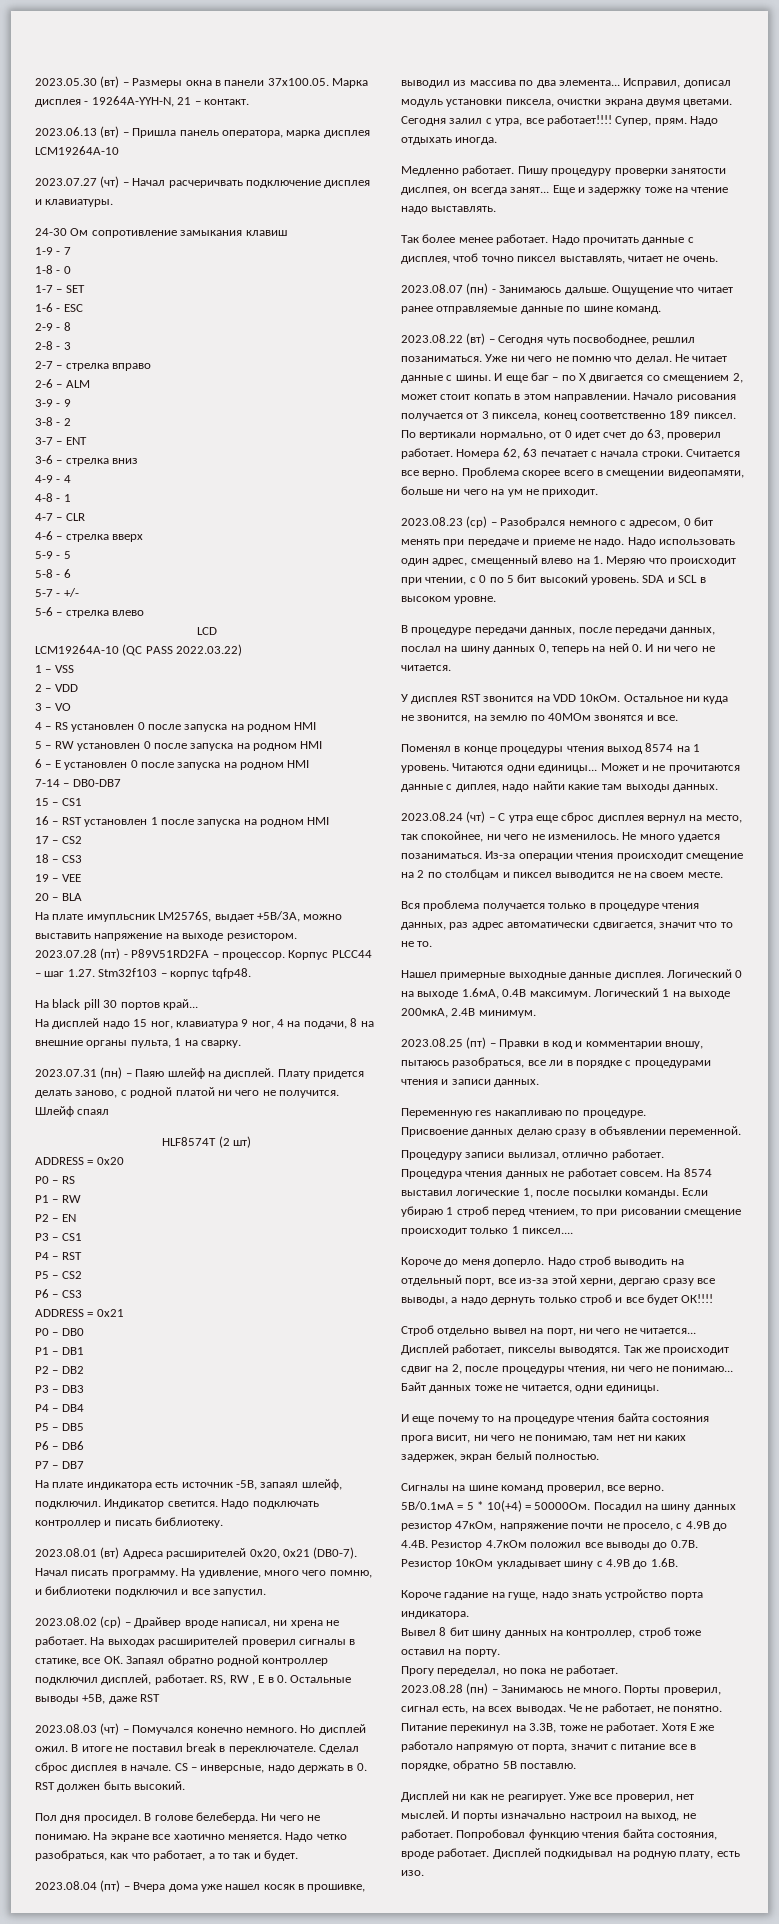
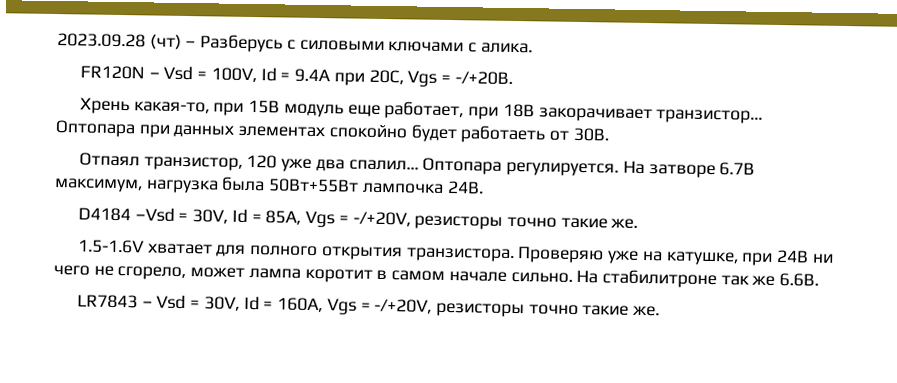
[35,76,368,88] [35,96,249,107] [35,126,370,138] [35,146,119,155] [35,176,371,188] [35,199,114,207] [35,228,287,238] [35,247,71,255] [35,265,71,274] [35,285,85,293] [35,303,83,312] [35,322,71,331] [35,341,71,350] [35,361,152,371] [35,379,90,388] [35,399,71,407] [35,417,71,426] [35,437,87,445] [35,455,139,466] [35,475,71,483] [35,493,71,502] [35,513,85,521] [35,531,144,542] [35,551,71,559] [35,569,71,578] [35,588,79,597] [35,607,145,618] [196,627,217,635] [35,644,243,656] [35,665,74,673] [35,684,78,692] [35,703,71,711] [35,722,317,732] [35,741,323,751] [35,759,310,770] [35,779,121,787] [35,798,82,806] [35,816,330,827] [35,836,82,844] [35,854,82,863] [35,874,81,882] [35,893,82,901] [35,911,343,922] [35,933,297,941] [35,948,372,960] [35,968,252,979] [35,999,198,1010] [35,1018,374,1029] [35,1038,241,1048] [35,1067,364,1079] [35,1087,339,1098] [35,1106,110,1117] [162,1136,251,1148] [35,1157,124,1165] [35,1176,75,1184] [35,1195,81,1203] [35,1214,76,1222] [35,1233,82,1241] [35,1252,82,1260] [35,1271,82,1279] [35,1289,82,1298] [35,1309,124,1317] [35,1328,84,1336] [35,1347,84,1355] [35,1366,84,1374] [35,1385,84,1393] [35,1404,84,1412] [35,1423,84,1431] [35,1441,84,1450] [35,1461,84,1469] [35,1479,342,1490] [35,1499,319,1509] [35,1517,224,1528] [35,1547,358,1559] [35,1568,372,1578] [35,1586,266,1597] [35,1616,339,1628] [35,1636,356,1647] [35,1655,329,1666] [35,1674,352,1685] [35,1694,161,1704] [35,1723,366,1735] [35,1743,359,1754] [35,1762,367,1773] [35,1781,186,1792] [35,1812,320,1823] [35,1832,347,1842] [35,1850,298,1861] [35,1880,366,1892] [401,78,731,88] [401,99,733,107] [401,115,718,126] [401,137,498,145] [401,165,726,176] [401,185,729,195] [401,206,497,214] [401,234,694,245] [401,253,718,264] [401,283,733,295] [401,306,661,314] [401,333,696,345] [401,354,728,364] [401,372,743,383] [401,392,736,402] [401,410,736,421] [401,429,722,440] [401,448,740,459] [401,467,744,478] [401,486,599,497] [401,516,713,528] [401,537,735,547] [401,555,736,566] [401,574,706,585] [401,596,497,604] [401,625,716,635] [401,643,715,654] [401,665,451,671] [401,694,729,704] [401,713,678,723] [401,743,700,754] [401,763,740,773] [401,781,718,792] [401,811,742,823] [401,831,720,842] [401,851,743,861] [401,869,723,880] [401,900,700,911] [401,922,733,930] [401,941,433,947] [401,969,743,980] [401,988,730,999] [401,1008,536,1018] [401,1037,703,1049] [401,1057,711,1068] [401,1079,540,1087] [401,1108,646,1118] [401,1126,742,1137] [401,1149,664,1160] [401,1168,712,1179] [401,1188,709,1198] [401,1206,741,1217] [401,1226,574,1236] [401,1256,684,1267] [401,1275,715,1286] [401,1294,714,1305] [401,1325,696,1336] [401,1344,730,1355] [401,1364,734,1374] [401,1382,660,1393] [401,1413,709,1424] [401,1435,687,1443] [401,1451,600,1462] [401,1483,665,1493] [401,1500,736,1512] [401,1521,727,1531] [401,1540,698,1550] [401,1558,678,1569] [401,1589,703,1600] [401,1611,469,1619] [401,1627,701,1638] [401,1649,500,1657] [401,1665,618,1676] [401,1683,721,1695] [401,1703,723,1714] [401,1722,715,1733] [401,1741,696,1752] [401,1760,577,1771] [401,1791,694,1802] [401,1810,696,1821] [401,1829,717,1840] [401,1848,740,1859] [401,1870,424,1876] 2023.05.30 (вт) – Размеры окна в панели 37х100.05. Марка дисплея - 19264A-YYH-N, 21 – контакт. // 2023.06.13 (вт) – Пришла панель оператора, марка дисплея LCM19264A-10 // 2023.07.27 (чт) – Начал расчеричвать подключение дисплея и клавиатуры. // 24-30 Ом сопротивление замыкания клавиш // 1-9 - 7 // 1-8 - 0 // 1-7 – SET // 1-6 - ESC // 2-9 - 8 // 2-8 - 3 // 2-7 – стрелка вправо // 2-6 – ALM // 3-9 - 9 // 3-8 - 2 // 3-7 – ENT // 3-6 – стрелка вниз // 4-9 - 4 // 4-8 - 1 // 4-7 – CLR // 4-6 – стрелка вверх // 5-9 - 5 // 5-8 - 6 // 5-7 - +/- // 5-6 – стрелка влево // LCD // LCM19264A-10 (QC PASS 2022.03.22) // 1 – VSS // 2 – VDD // 3 – VO // 4 – RS установлен 0 после запуска на родном HMI // 5 – RW установлен 0 после запуска на родном HMI // 6 – E установлен 0 после запуска на родном HMI // 7-14 – DB0-DB7 // 15 – CS1 // 16 – RST установлен 1 после запуска на родном HMI // 17 – CS2 // 18 – CS3 // 19 – VEE // 20 – BLA // На плате имупльсник LM2576S, выдает +5В/3А, можно выставить напряжение на выходе резистором. // 2023.07.28 (пт) - P89V51RD2FA – процессор. Корпус PLCC44 – шаг 1.27. Stm32f103 – корпус tqfp48. // На black pill 30 портов край... // На дисплей надо 15 ног, клавиатура 9 ног, 4 на подачи, 8 на внешние органы пульта, 1 на сварку. // 2023.07.31 (пн) – Паяю шлейф на дисплей. Плату придется делать заново, с родной платой ни чего не получится. Шлейф спаял // HLF8574T (2 шт) // ADDRESS = 0x20 // P0 – RS // P1 – RW // P2 – EN // P3 – CS1 // P4 – RST // P5 – CS2 // P6 – CS3 // ADDRESS = 0x21 // P0 – DB0 // P1 – DB1 // P2 – DB2 // P3 – DB3 // P4 – DB4 // P5 – DB5 // P6 – DB6 // P7 – DB7 // На плате индикатора есть источник -5В, запаял шлейф, подключил. Индикатор светится. Надо подключать контроллер и писать библиотеку. // 2023.08.01 (вт) Адреса расширителей 0x20, 0x21 (DB0-7). Начал писать программу. На удивление, много чего помню, и библиотеки подключил и все запустил. // 2023.08.02 (ср) – Драйвер вроде написал, ни хрена не работает. На выходах расширителей проверил сигналы в статике, все ОК. Запаял обратно родной контроллер подключил дисплей, работает. RS, RW , E в 0. Остальные выводы +5В, даже RST // 2023.08.03 (чт) – Помучался конечно немного. Но дисплей ожил. В итоге не поставил break в переключателе. Сделал сброс дисплея в начале. CS – инверсные, надо держать в 0. RST должен быть высокий. // Пол дня просидел. В голове белеберда. Ни чего не понимаю. На экране все хаотично меняется. Надо четко разобраться, как что работает, а то так и будет. // 2023.08.04 (пт) – Вчера дома уже нашел косяк в прошивке, выводил из массива по два элемента... Исправил, дописал модуль установки пиксела, очистки экрана двумя цветами. Сегодня залил с утра, все работает!!!! Супер, прям. Надо отдыхать иногда. // Медленно работает. Пишу процедуру проверки занятости дислпея, он всегда занят... Еще и задержку тоже на чтение надо выставлять. // Так более менее работает. Надо прочитать данные с дисплея, чтоб точно пиксел выставлять, читает не очень. // 2023.08.07 (пн) - Занимаюсь дальше. Ощущение что читает ранее отправляемые данные по шине команд. // 2023.08.22 (вт) – Сегодня чуть посвободнее, решлил позаниматься. Уже ни чего не помню что делал. Не читает данные с шины. И еще баг – по Х двигается со смещением 2, может стоит копать в этом направлении. Начало рисования получается от 3 пиксела, конец соответственно 189 пиксел. По вертикали нормально, от 0 идет счет до 63, проверил работает. Номера 62, 63 печатает с начала строки. Считается все верно. Проблема скорее всего в смещении видеопамяти, больше ни чего на ум не приходит. // 2023.08.23 (ср) – Разобрался немного с адресом, 0 бит менять при передаче и приеме не надо. Надо использовать один адрес, смещенный влево на 1. Меряю что происходит при чтении, с 0 по 5 бит высокий уровень. SDA и SCL в высоком уровне. // В процедуре передачи данных, после передачи данных, послал на шину данных 0, теперь на ней 0. И ни чего не читается. // У дисплея RST звонится на VDD 10кОм. Остальное ни куда не звонится, на землю по 40МОм звонятся и все. // Поменял в конце процедуры чтения выход 8574 на 1 уровень. Читаются одни единицы... Может и не прочитаются данные с диплея, надо найти какие там выходы данных. // 2023.08.24 (чт) – С утра еще сброс дисплея вернул на место, так спокойнее, ни чего не изменилось. Не много удается позаниматься. Из-за операции чтения происходит смещение на 2 по столбцам и пиксел выводится не на своем месте. // Вся проблема получается только в процедуре чтения данных, раз адрес автоматически сдвигается, значит что то не то. // Нашел примерные выходные данные дисплея. Логический 0 на выходе 1.6мА, 0.4В максимум. Логический 1 на выходе 200мкА, 2.4В минимум. // 2023.08.25 (пт) – Правки в код и комментарии вношу, пытаюсь разобраться, все ли в порядке с процедурами чтения и записи данных. // Переменную res накапливаю по процедуре. // Присвоение данных делаю сразу в объявлении переменной. // Процедуру записи вылизал, отлично работает. // Процедура чтения данных не работает совсем. На 8574 выставил логические 1, после посылки команды. Если убираю 1 строб перед чтением, то при рисовании смещение происходит только 1 пиксел.... // Короче до меня доперло. Надо строб выводить на отдельный порт, все из-за этой херни, дергаю сразу все выводы, а надо дернуть только строб и все будет ОК!!!! // Строб отдельно вывел на порт, ни чего не читается... Дисплей работает, пикселы выводятся. Так же происходит сдвиг на 2, после процедуры чтения, ни чего не понимаю... Байт данных тоже не читается, одни единицы. // И еще почему то на процедуре чтения байта состояния прога висит, ни чего не понимаю, там нет ни каких задержек, экран белый полностью. // Сигналы на шине команд проверил, все верно. // 5В/0.1мА = 5 * 10(+4) = 50000Ом. Посадил на шину данных резистор 47кОм, напряжение почти не просело, с 4.9В до 4.4В. Резистор 4.7кОм положил все выводы до 0.7В. Резистор 10кОм укладывает шину с 4.9В до 1.6В. // Короче гадание на гуще, надо знать устройство порта индикатора. // Вывел 8 бит шину данных на контроллер, строб тоже оставил на порту. // Прогу переделал, но пока не работает. // 2023.08.28 (пн) – Занимаюсь не много. Порты проверил, сигнал есть, на всех выводах. Че не работает, не понятно. Питание перекинул на 3.3В, тоже не работает. Хотя Е же работало напрямую от порта, значит с питание все в порядке, обратно 5В поставлю. // Дисплей ни как не реагирует. Уже все проверил, нет мыслей. И порты изначально настроил на выход, не работает. Попробовал функцию чтения байта состояния, вроде работает. Дисплей подкидывал на родную плату, есть изо. -> [57,33,533,54] [80,65,513,87] [80,97,764,124] [55,120,609,144] [79,152,756,179] [54,176,484,194] [78,207,639,230] [78,239,834,266] [53,265,820,289] [77,294,661,318] 2023.09.28 (чт) – Разберусь с силовыми ключами с алика. // FR120N – Vsd = 100V, Id = 9.4А при 20С, Vgs = -/+20В. // Хрень какая-то, при 15В модуль еще работает, при 18В закорачивает транзистор... Оптопара при данных элементах спокойно будет работаеть от 30В. // Отпаял транзистор, 120 уже два спалил... Оптопара регулируется. На затворе 6.7В максимум, нагрузка была 50Вт+55Вт лампочка 24В. // D4184 –Vsd = 30V, Id = 85A, Vgs = -/+20V, резисторы точно такие же. // 1.5-1.6V хватает для полного открытия транзистора. Проверяю уже на катушке, при 24В ни чего не сгорело, может лампа коротит в самом начале сильно. На стабилитроне так же 6.6В. // LR7843 – Vsd = 30V, Id = 160A, Vgs = -/+20V, резисторы точно такие же.

